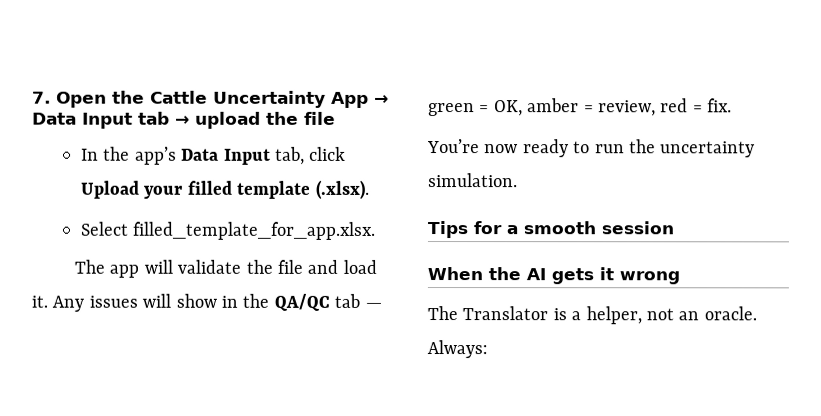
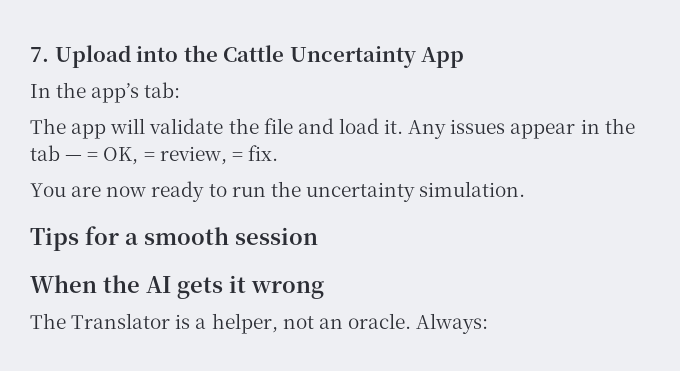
[56,91,107,108] Open -> [54,45,179,68] Upload into
[374,94,389,104] [32,111,336,129] [81,146,347,165] [81,179,370,199] [80,221,376,240] → Data Input tab → upload the file // In the app’s Data Input tab, click Upload your filled template (.xlsx). // Select filled_template_for_app.xlsx. -> [30,82,181,103] // In the app’s tab:
[142,293,217,308] will show -> [510,123,576,139] appear
[273,293,330,311] QA/QC -> (635, 126) none
[428,103,475,117] green -> (83, 158) none
[527,98,580,113] amber -> (139, 156) none
[660,98,689,113] red -> (227, 155) none
[427,139,480,154] You’re -> [30,183,102,197] You are

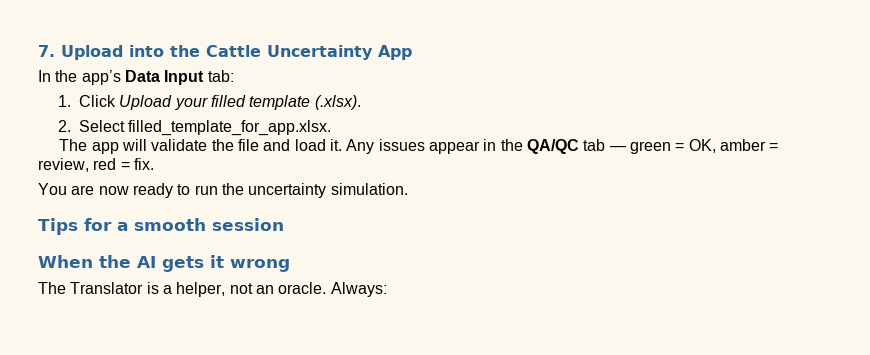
(140, 93) none -> [124,70,205,85] Data Input
(181, 90) none -> [57,95,361,110] [57,120,332,136] // 1. Click Upload your filled template (.xlsx). // 2. Select filled_template_for_app.xlsx.
(635, 126) none -> [526,139,579,154] QA/QC
(83, 158) none -> [629,141,671,154] green
(139, 156) none -> [719,139,766,151] amber
(227, 155) none -> [93,158,117,170] red

